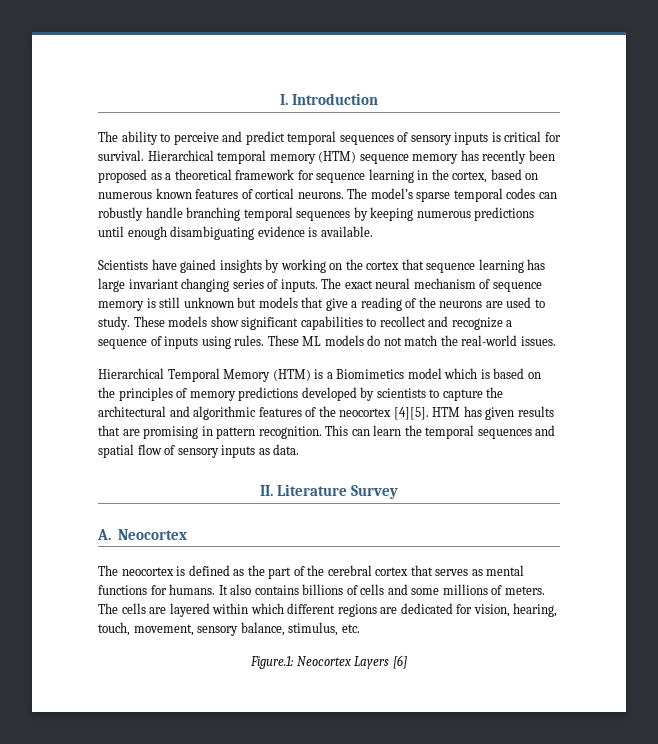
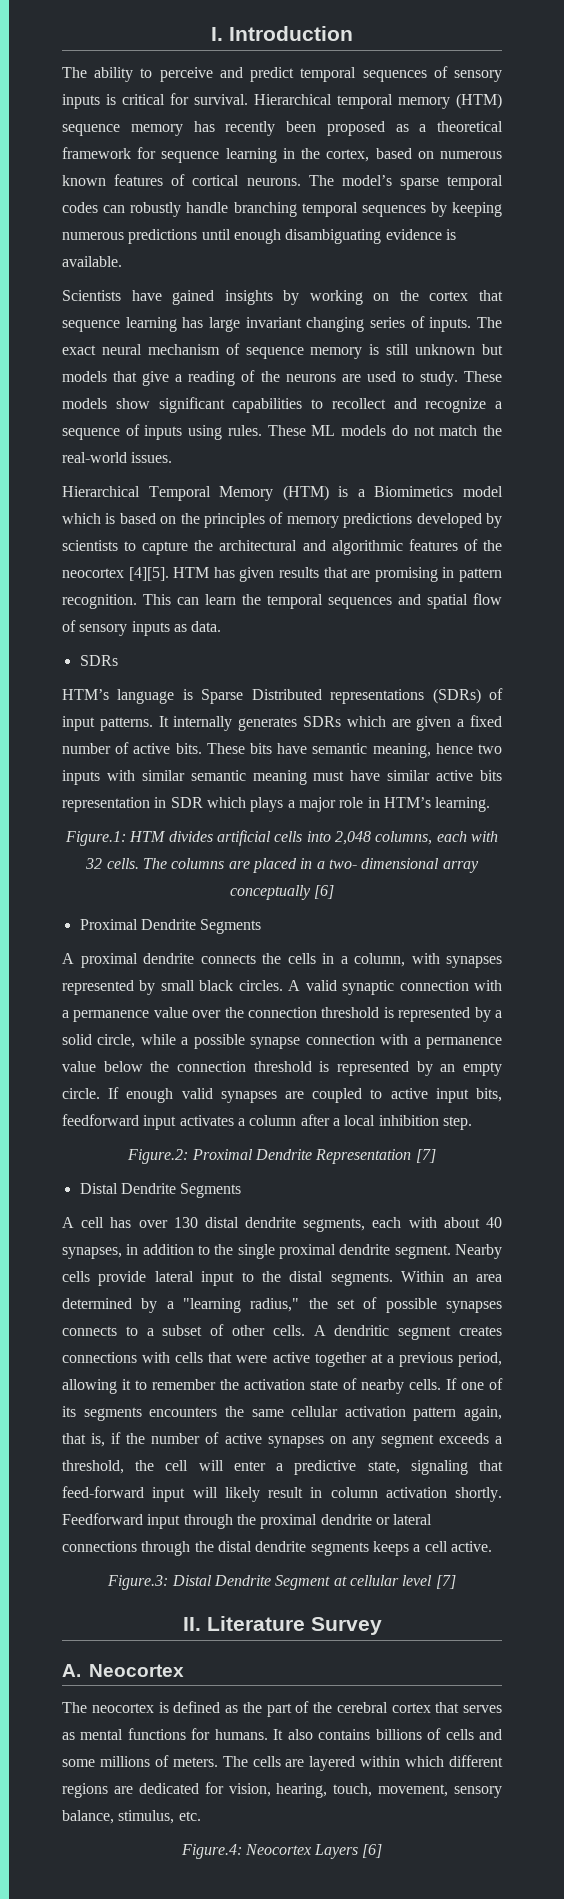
(300, 449) none -> [79,655,118,666] [62,688,503,704] [62,715,503,731] [62,742,502,758] [62,770,503,785] [62,797,491,812] [65,830,498,846] [85,858,479,873] [229,885,335,900] [79,919,262,934] [62,953,502,968] [62,980,503,995] [62,1007,502,1022] [62,1034,503,1049] [62,1061,503,1076] [62,1087,502,1103] [62,1114,472,1130] [127,1149,436,1164] [79,1183,242,1198] [62,1217,503,1232] [62,1244,502,1259] [62,1271,502,1286] [62,1297,502,1313] [62,1324,503,1340] [62,1352,503,1367] [62,1378,503,1394] [62,1406,502,1421] [62,1432,502,1448] [62,1460,504,1475] [62,1486,502,1502] [62,1513,433,1529] [62,1541,492,1556] [107,1575,456,1590] // SDRs // HTM’s language is Sparse Distributed representations (SDRs) of input patterns. It internally generates SDRs which are given a fixed number of active bits. These bits have semantic meaning, hence two inputs with similar semantic meaning must have similar active bits representation in SDR which plays a major role in HTM’s learning. // Figure.1: HTM divides artificial cells into 2,048 columns, each with 32 cells. The columns are placed in a two- dimensional array conceptually [6] // Proximal Dendrite Segments // A proximal dendrite connects the cells in a column, with synapses represented by small black circles. A valid synaptic connection with a permanence value over the connection threshold is represented by a solid circle, while a possible synapse connection with a permanence value below the connection threshold is represented by an empty circle. If enough valid synapses are coupled to active input bits, feedforward input activates a column after a local inhibition step. // Figure.2: Proximal Dendrite Representation [7] // Distal Dendrite Segments // A cell has over 130 distal dendrite segments, each with about 40 synapses, in addition to the single proximal dendrite segment. Nearby cells provide lateral input to the distal segments. Within an area determined by a "learning radius," the set of possible synapses connects to a subset of other cells. A dendritic segment creates connections with cells that were active together at a previous period, allowing it to remember the activation state of nearby cells. If one of its segments encounters the same cellular activation pattern again, that is, if the number of active synapses on any segment exceeds a threshold, the cell will enter a predictive state, signaling that feed-forward input will likely result in column activation shortly. Feedforward input through the proximal dendrite or lateral connections through the distal dendrite segments keeps a cell active. // Figure.3: Distal Dendrite Segment at cellular level [7]
[250,656,295,669] Figure.1: -> [180,1844,242,1859] Figure.4:

